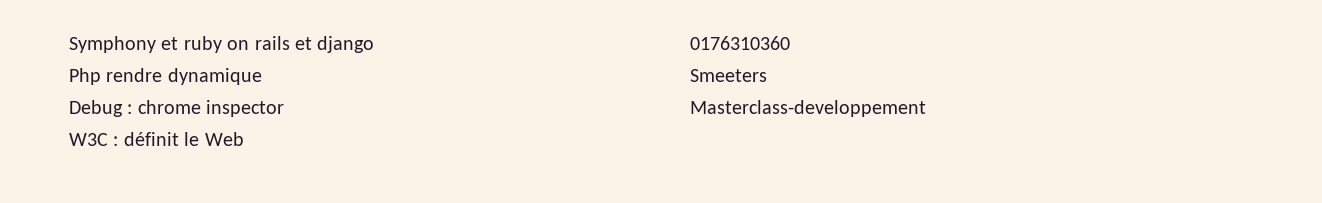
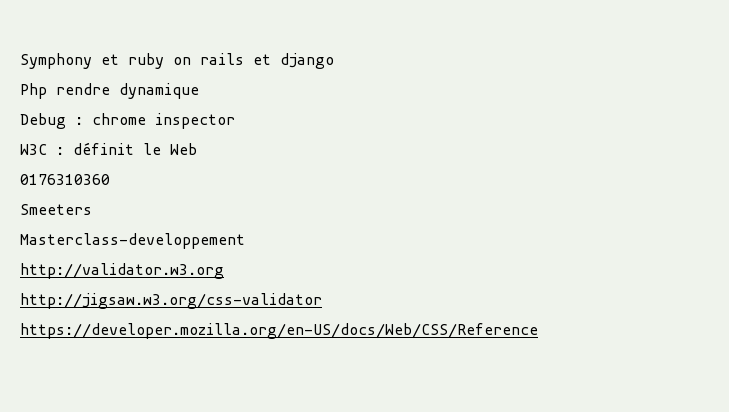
(926, 108) none -> [20,263,224,279] [20,293,322,309] [20,323,538,339] // http://validator.w3.org // http://jigsaw.w3.org/css-validator // https://developer.mozilla.org/en-US/docs/Web/CSS/Reference

